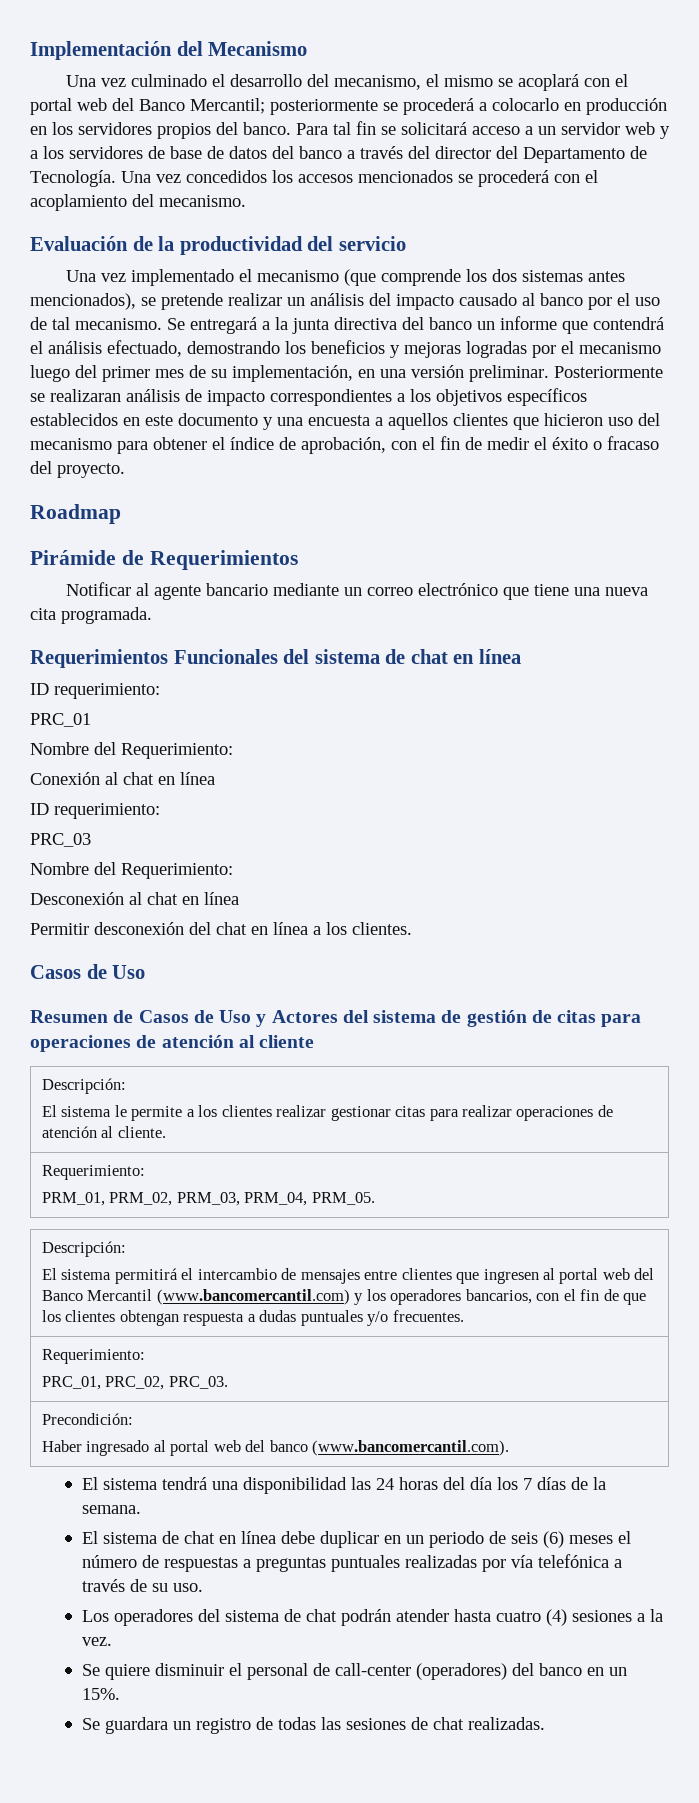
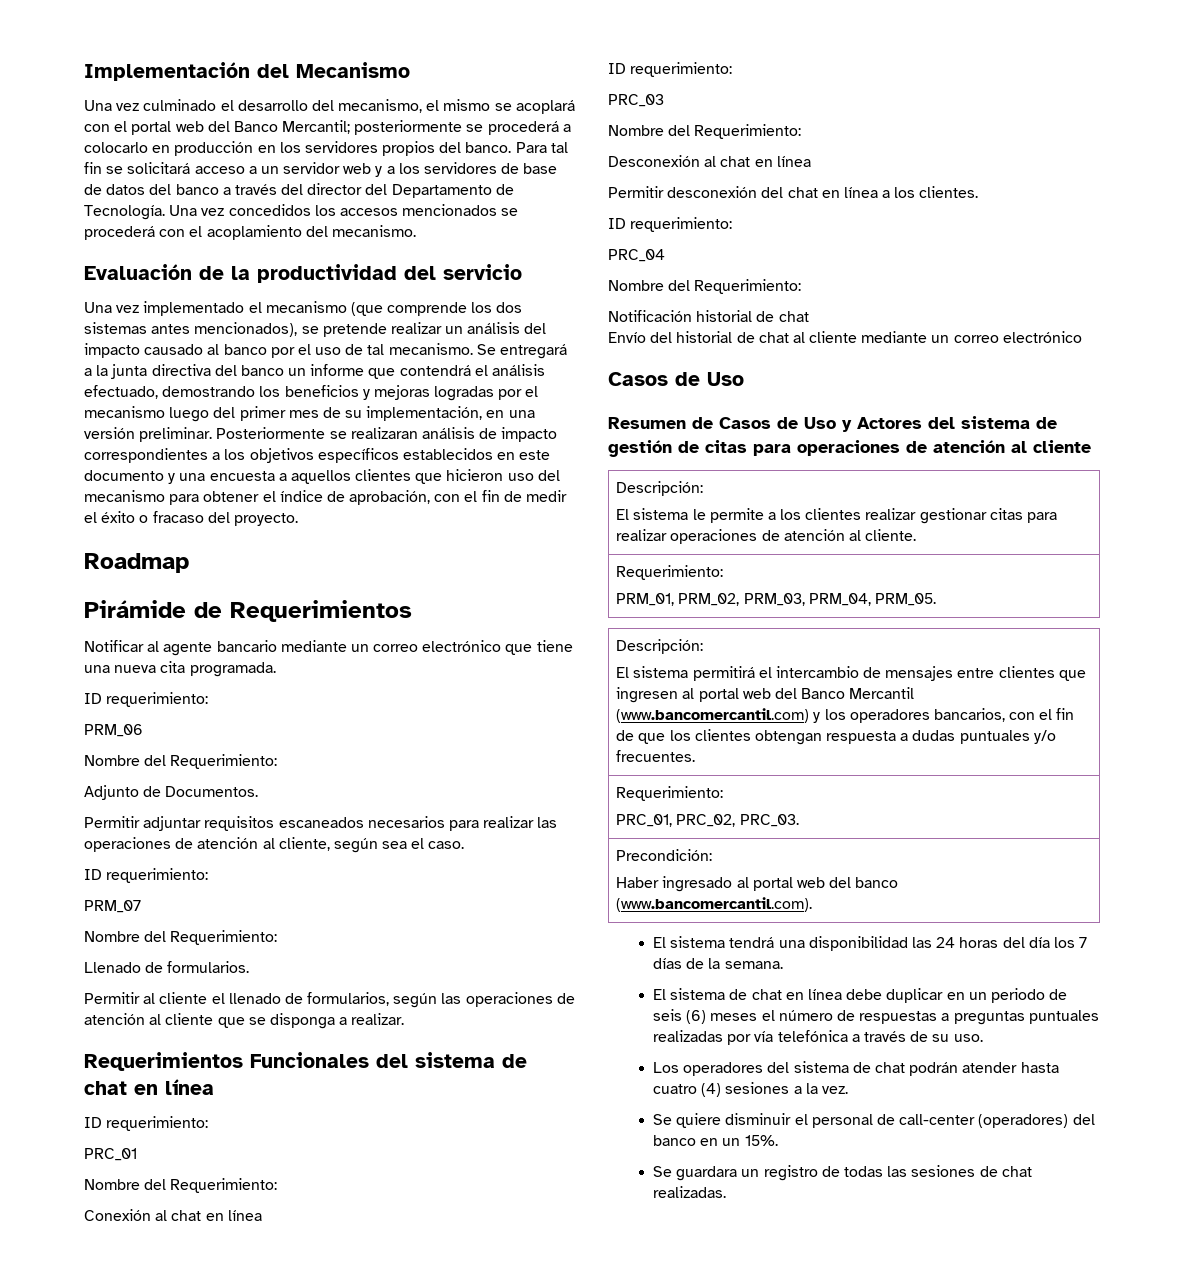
(152, 615) none -> [84,692,209,707] [84,724,143,737] [84,754,278,769] [84,785,259,800] [84,816,558,831] [84,837,465,853] [84,868,209,883] [84,900,141,913] [84,930,278,945] [84,961,250,973] [84,992,575,1008] [84,1013,405,1029] // ID requerimiento: // PRM_06 // Nombre del Requerimiento: // Adjunto de Documentos. // Permitir adjuntar requisitos escaneados necesarios para realizar las operaciones de atención al cliente, según sea el caso. // ID requerimiento: // PRM_07 // Nombre del Requerimiento: // Llenado de formularios. // Permitir al cliente el llenado de formularios, según las operaciones de atención al cliente que se disponga a realizar.
(412, 928) none -> [608,217,733,232] [608,249,665,262] [608,279,802,294] [608,310,809,322] [608,331,1082,343] // ID requerimiento: // PRC_04 // Nombre del Requerimiento: // Notificación historial de chat // Envío del historial de chat al cliente mediante un correo electrónico

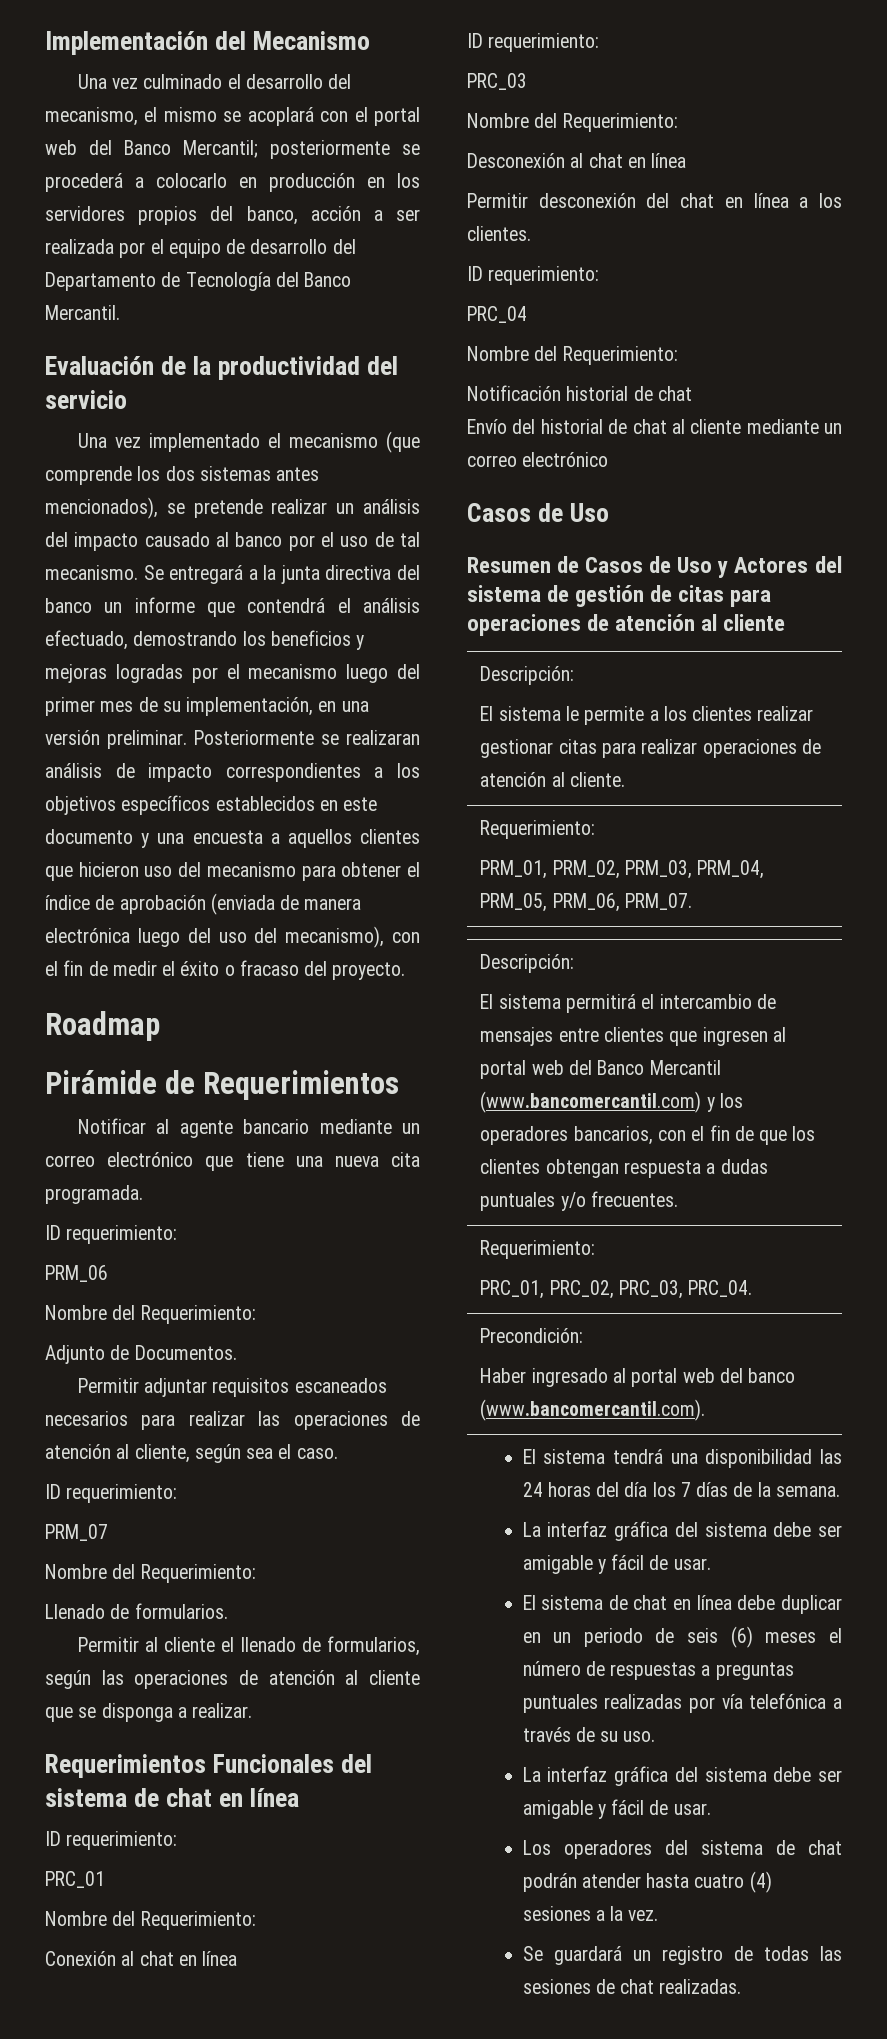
[465,142,568,153] [84,162,558,177] [84,183,514,198] [84,204,519,220] [84,225,416,240] banco. Para tal fin se solicitará acceso a un servidor web y a los servidores de base de datos del banco a través del director del Departamento de Tecnología. Una vez concedidos los accesos mencionados se procederá con el acoplamiento del mecanismo. -> [246,206,420,225] [45,239,356,258] [45,272,352,291] [45,305,120,320] banco, acción a ser realizada por el equipo de desarrollo del Departamento de Tecnología del Banco Mercantil.
[349,490,431,505] aprobación, -> [119,893,362,915] [45,926,385,948] aprobación (enviada de manera electrónica luego del uso del mecanismo),
[874,593,936,606] PRM_05. -> [480,893,692,912] PRM_05, PRM_06, PRM_07.
[739,814,799,827] PRC_03. -> [618,1280,753,1299] PRC_03, PRC_04.
(783, 965) none -> [522,1521,842,1541] [522,1554,711,1574] // La interfaz gráfica del sistema debe ser amigable y fácil de usar.
(983, 1038) none -> [522,1766,842,1786] [522,1799,711,1819] // La interfaz gráfica del sistema debe ser amigable y fácil de usar.
[676,1113,1095,1128] [653,1135,778,1146] [653,1166,738,1181] quiere disminuir el personal de call-center (operadores) del banco en un 15%. // Se guardara -> [553,1946,622,1965] guardará

